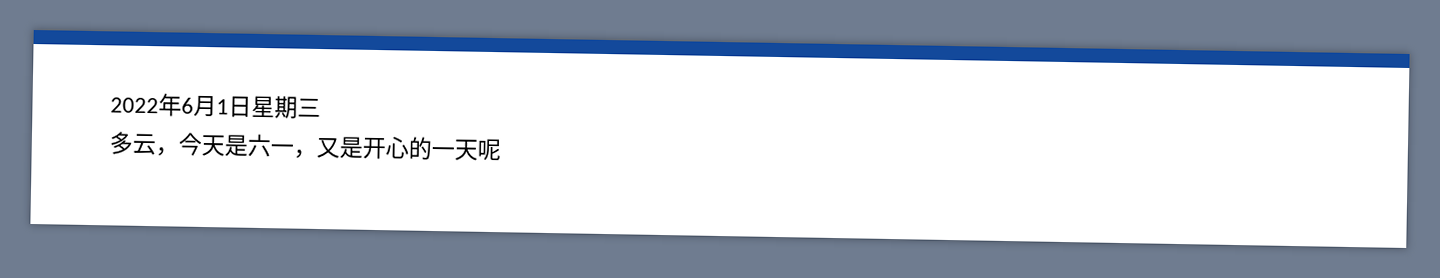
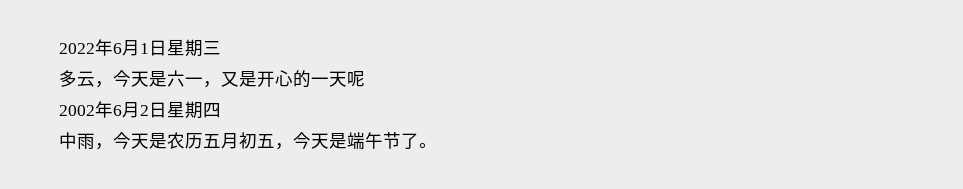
(501, 150) none -> [59,101,221,119] [59,132,437,150] // 2002年6月2日星期四 // 中雨，今天是农历五月初五，今天是端午节了。

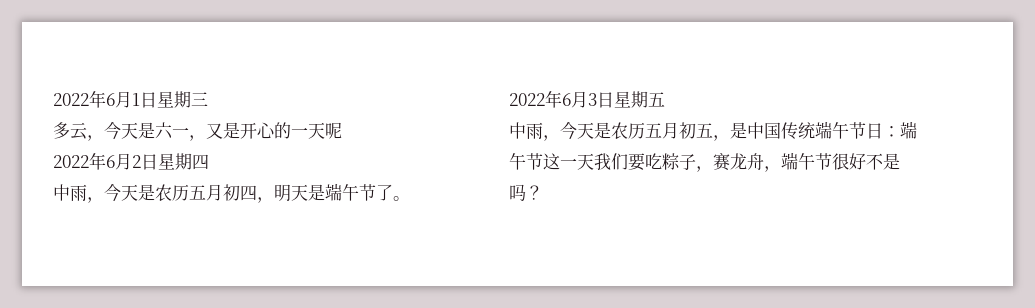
[59,105,95,116] 2002 -> [53,155,89,168] 2022
[257,132,311,150] 五，今 -> [240,184,291,203] 四，明
(437, 145) none -> [509,90,665,108] [509,121,917,141] [509,152,900,172] [509,184,543,201] // 2022年6月3日星期五 // 中雨，今天是农历五月初五，是中国传统端午节日：端午节这一天我们要吃粽子，赛龙舟，端午节很好不是吗？

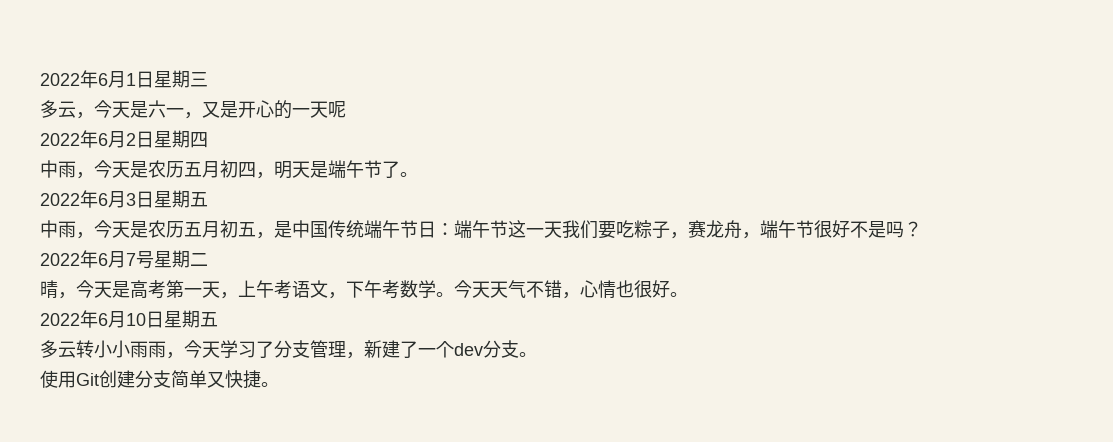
(543, 192) none -> [40,250,208,269] [40,280,688,299] [40,310,218,328] [40,340,537,359] [40,370,279,389] // 2022年6月7号星期二 // 晴，今天是高考第一天，上午考语文，下午考数学。今天天气不错，心情也很好。 // 2022年6月10日星期五 // 多云转小小雨雨，今天学习了分支管理，新建了一个dev分支。 // 使用Git创建分支简单又快捷。

